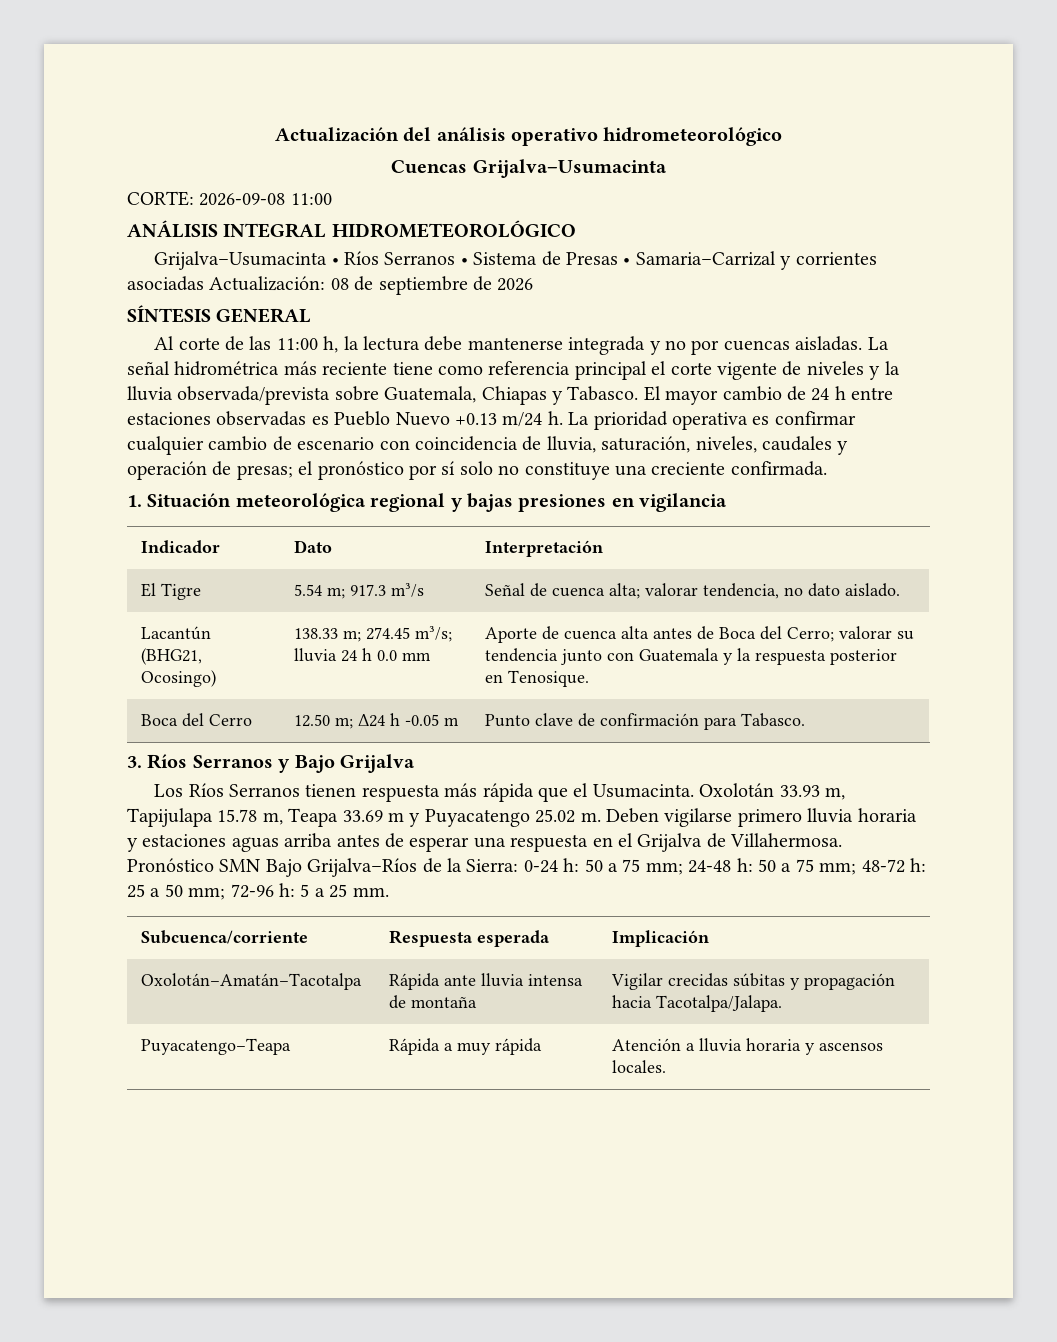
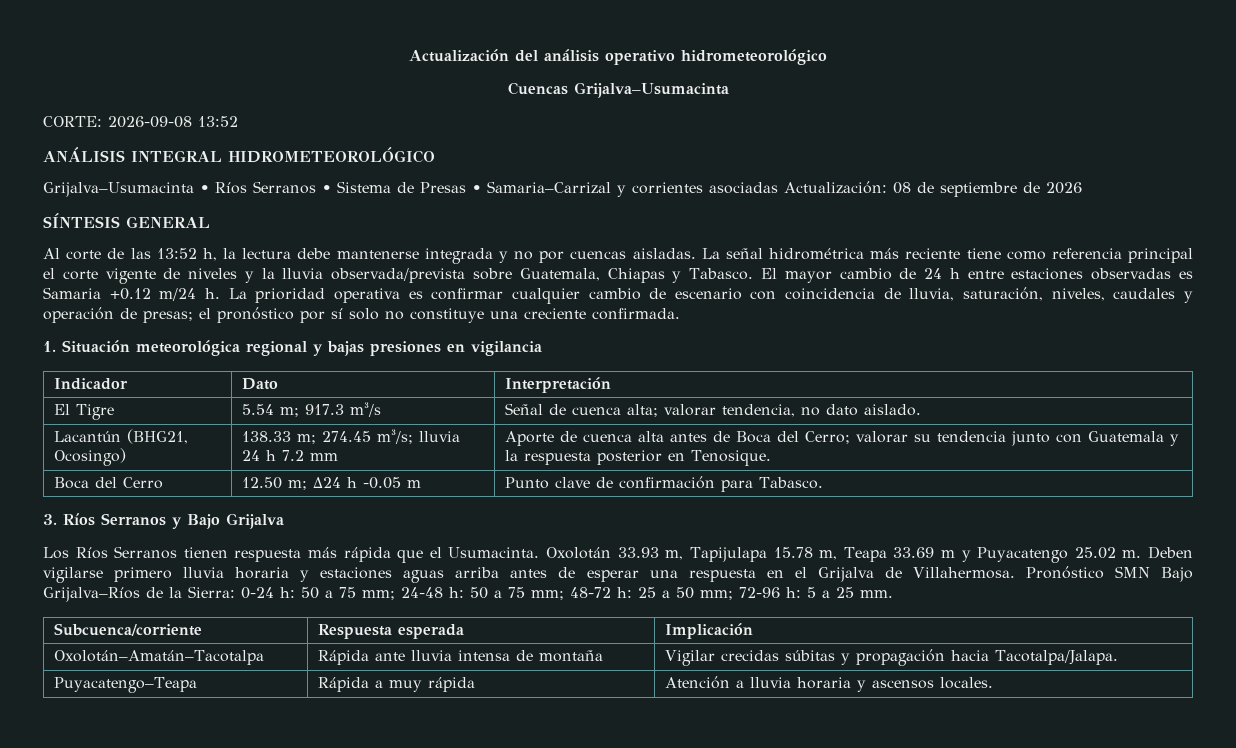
[290,193,332,205] 11:00 -> [198,116,238,127] 13:52
[276,338,318,350] 11:00 -> [156,248,197,259] 13:52
[334,411,497,426] Pueblo Nuevo +0.13 -> [43,287,151,300] Samaria +0.12
[376,650,397,661] 0.0 -> [282,450,305,461] 7.2

